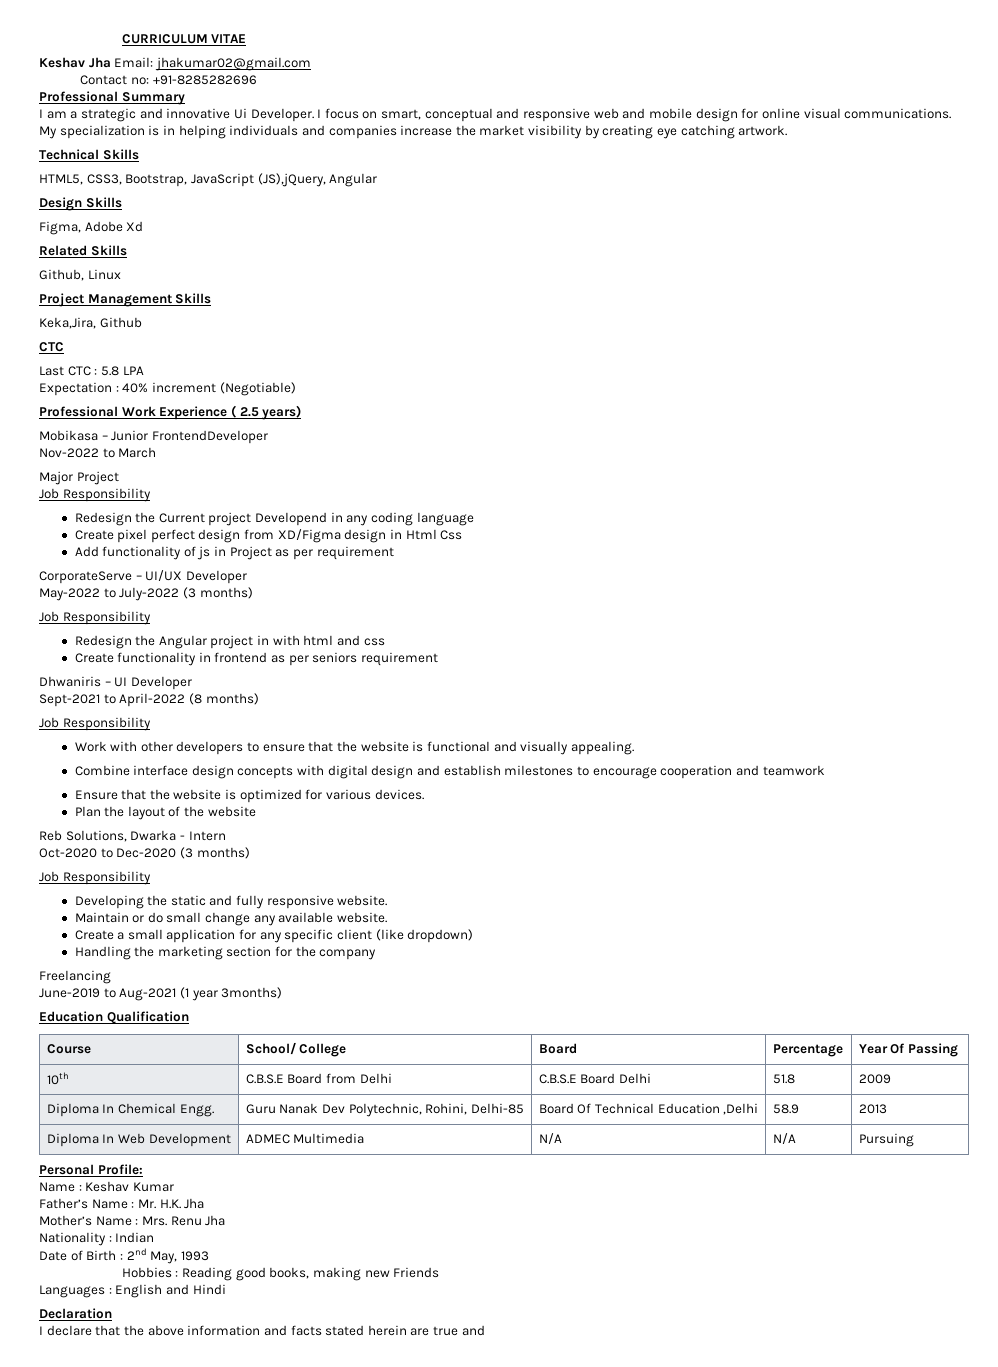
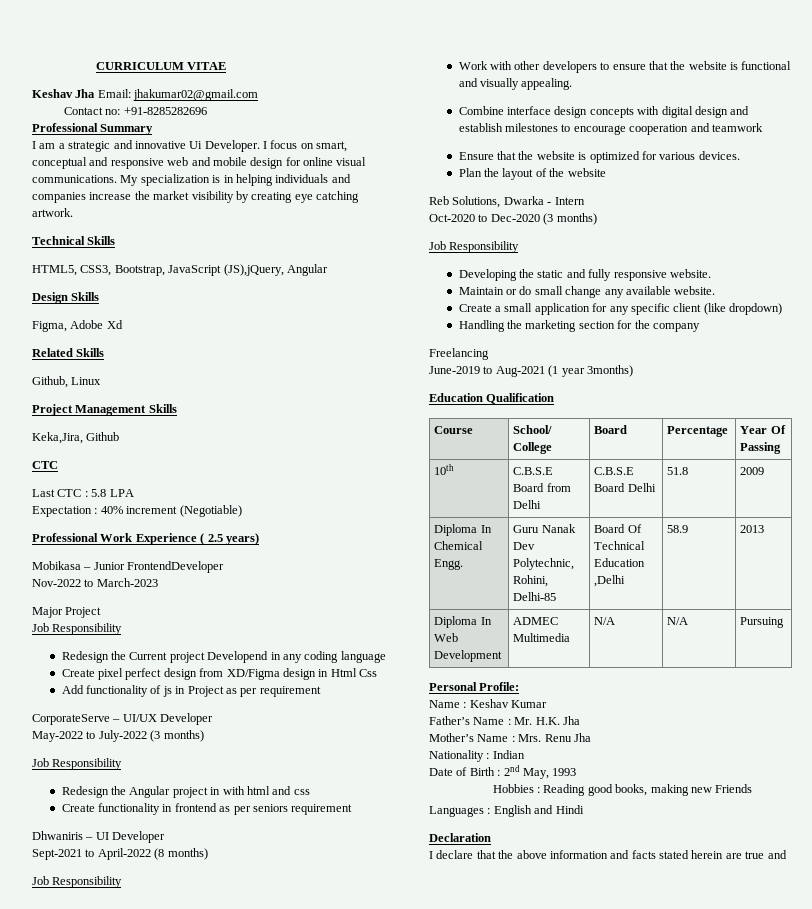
[118,447,157,458] March -> [96,578,158,587] March-2023

